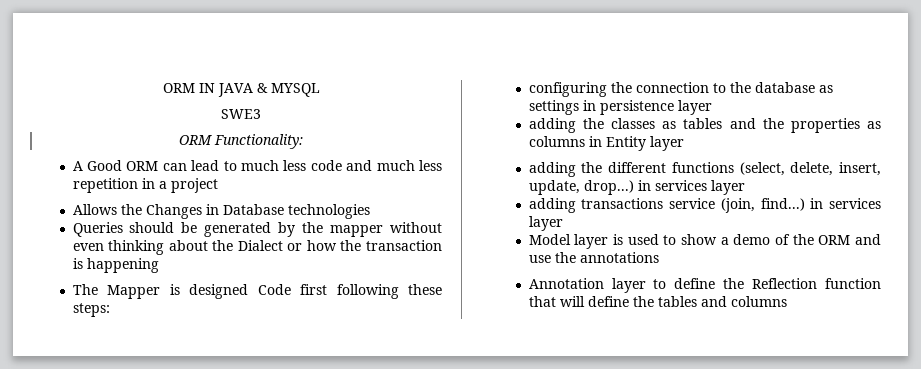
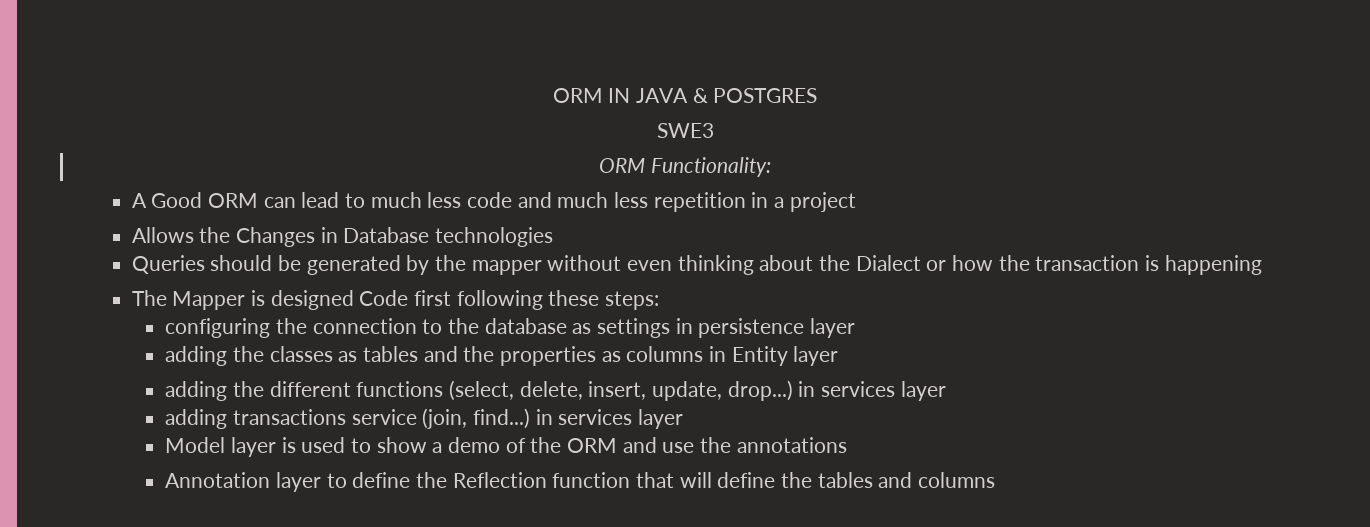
[270,83,320,97] MYSQL -> [713,88,818,103] POSTGRES

